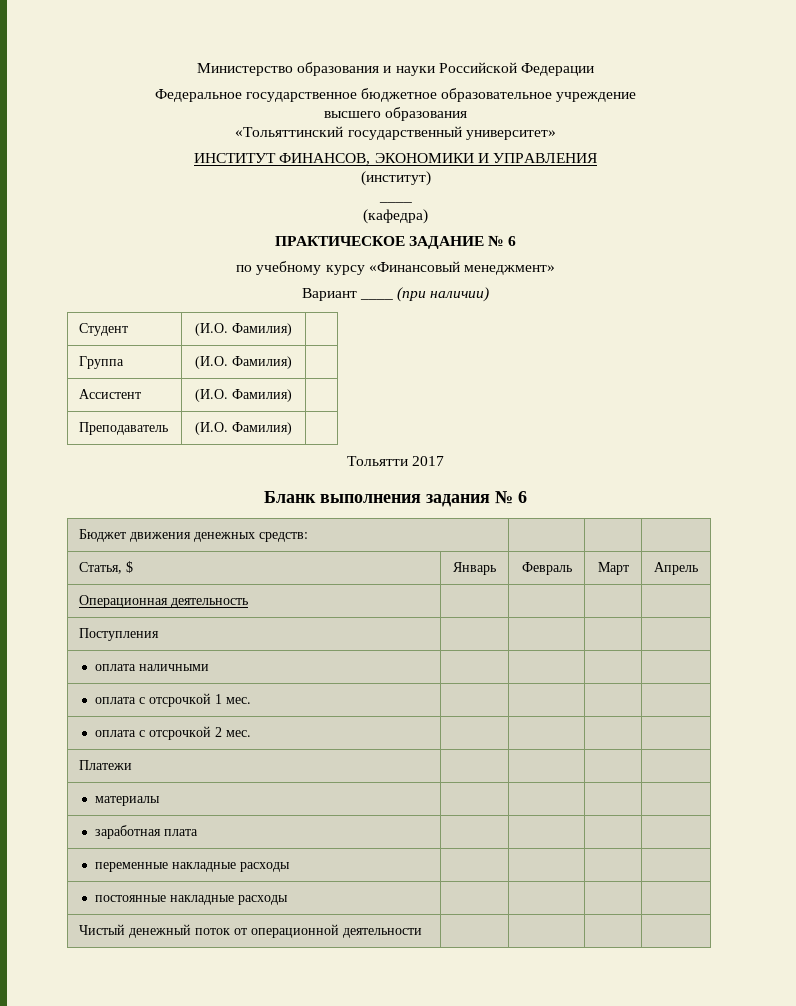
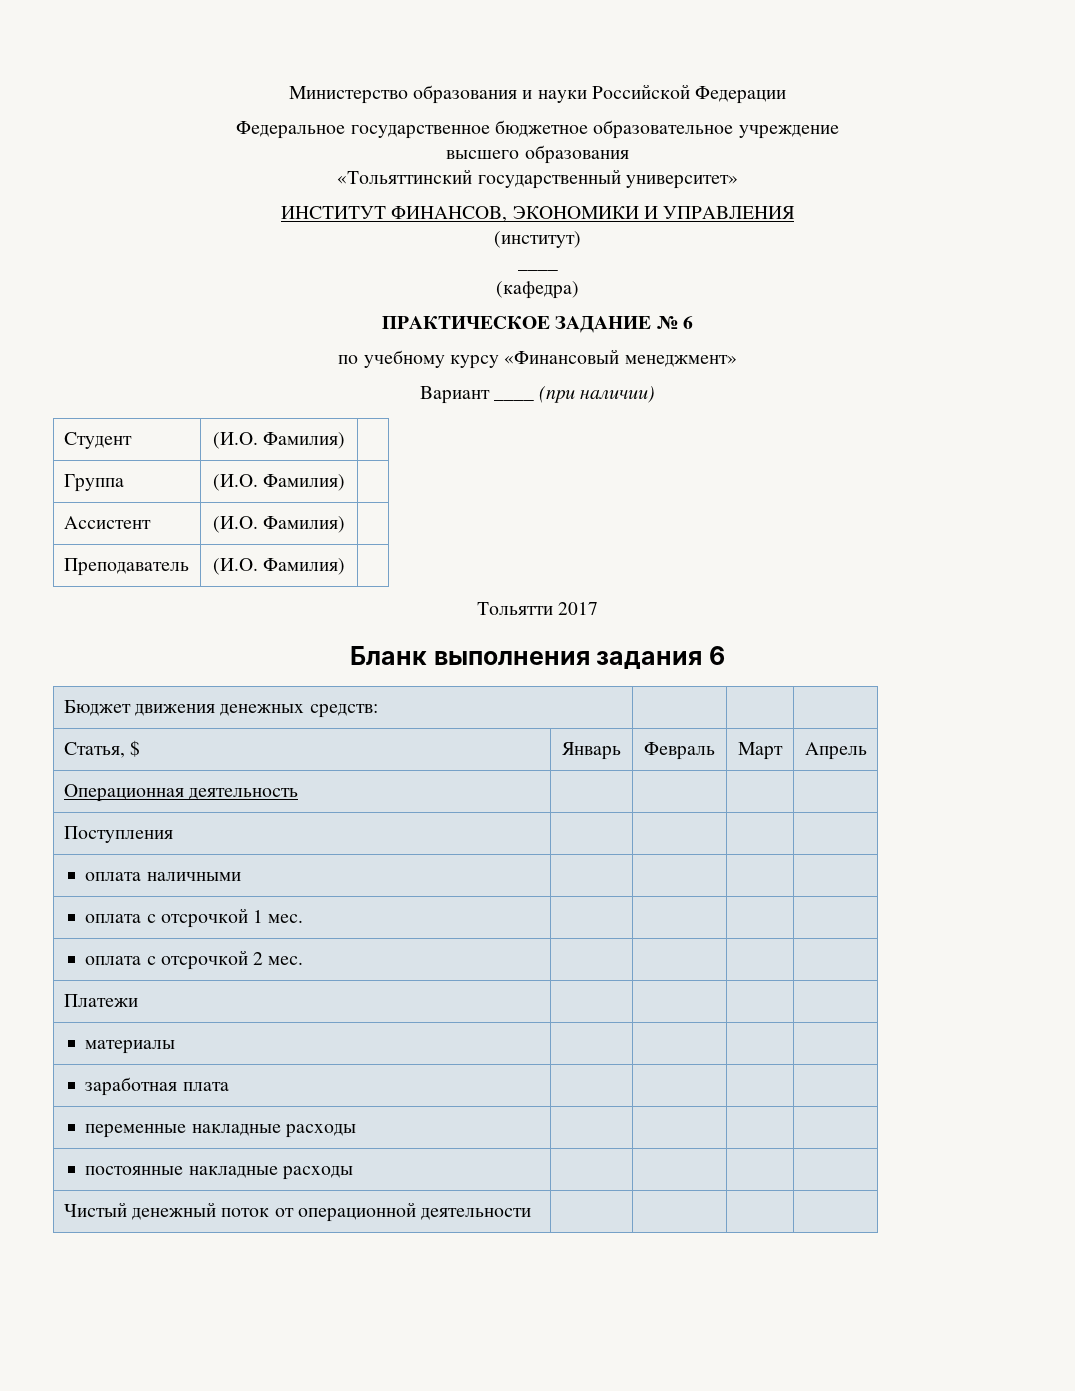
[495,491,513,504] № -> (703, 660) none

